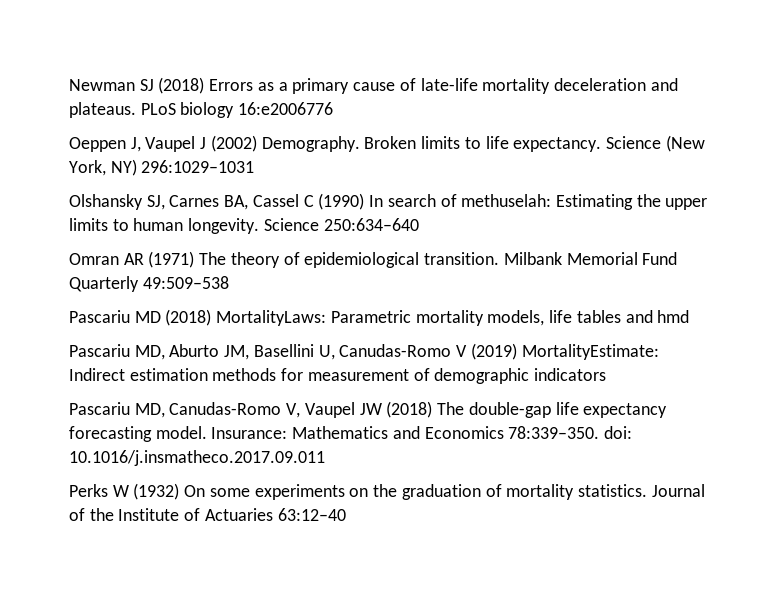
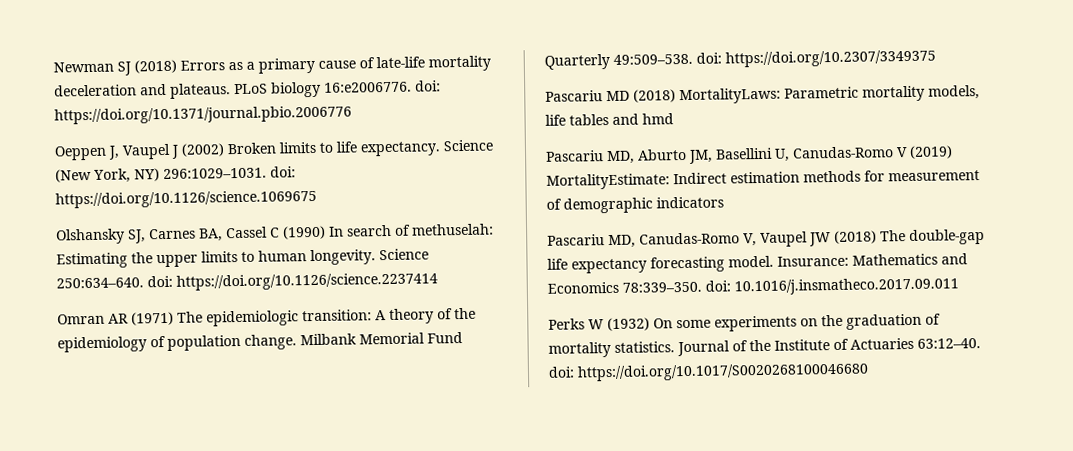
[238,102,334,115] 16:e2006776 -> [324,80,441,93] [54,105,352,125] 16:e2006776. doi: https://doi.org/10.1371/journal.pbio.2006776
[261,136,360,152] Demography. -> (225, 150) none
[141,160,255,173] 296:1029–1031 -> [163,166,296,180] [55,189,317,209] 296:1029–1031. doi: https://doi.org/10.1126/science.1069675
[323,218,419,231] 250:634–640 -> [56,272,438,291] 250:634–640. doi: https://doi.org/10.1126/science.2237414
[230,252,500,268] theory of epidemiological transition. -> [206,307,476,327] [57,334,297,353] epidemiologic transition: A theory of the epidemiology of population change.
[142,276,229,289] 49:509–538 -> [613,49,936,68] 49:509–538. doi: https://doi.org/10.2307/3349375
[277,508,346,521] 63:12–40 -> [917,338,981,349] [548,362,869,382] 63:12–40. doi: https://doi.org/10.1017/S0020268100046680

